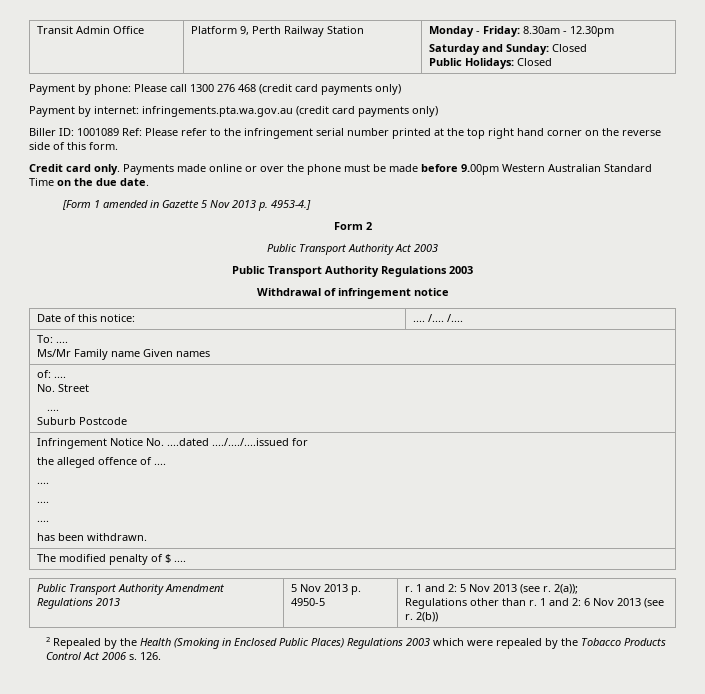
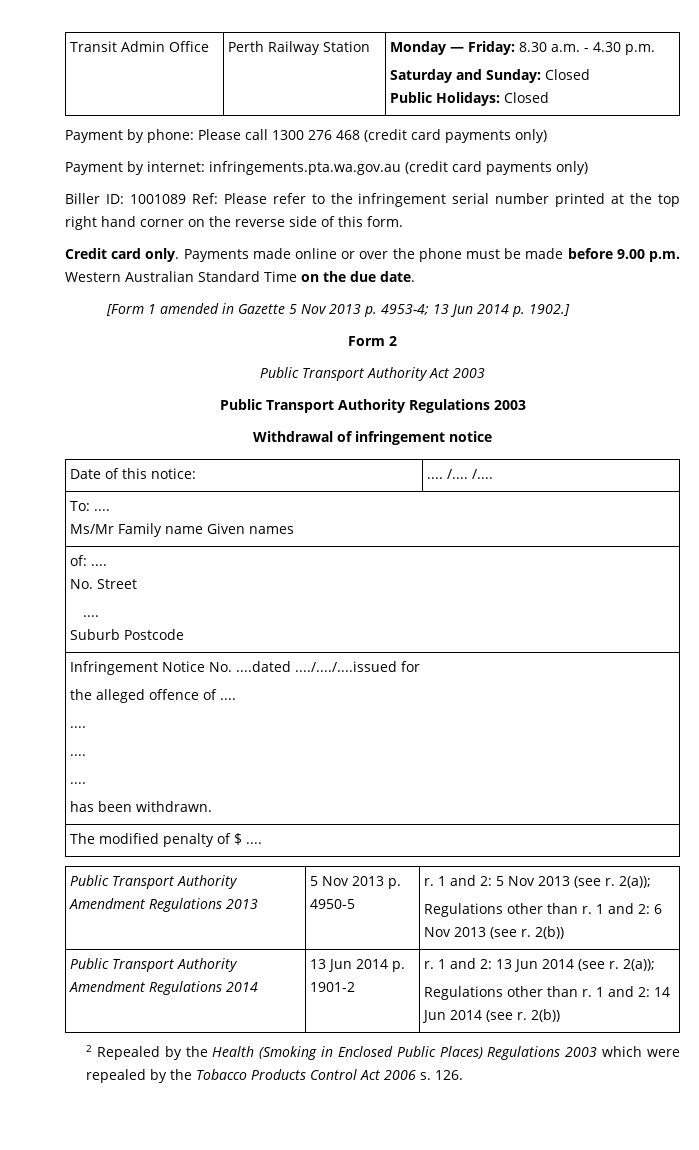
[191,26,250,35] Platform 9, -> (210, 46) none
[476,26,615,37] - Friday: 8.30am - 12.30pm -> [450,41,656,55] — Friday: 8.30 a.m. - 4.30 p.m.
[461,164,499,175] 9.00pm -> [616,249,680,262] 9.00 p.m.
[271,200,312,210] 4953-4.] -> [381,304,571,317] 4953-4; 13 Jun 2014 p. 1902.]
(439, 617) none -> [70,958,239,972] [69,981,259,995] [310,959,406,972] [310,982,356,992] [424,958,656,972] [424,986,671,1000] [422,1009,561,1023] // Public Transport Authority Amendment Regulations 2014 | 13 Jun 2014 p. 1901-2 | r. 1 and 2: 13 Jun 2014 (see r. 2(a)); // Regulations other than r. 1 and 2: 14 Jun 2014 (see r. 2(b))

